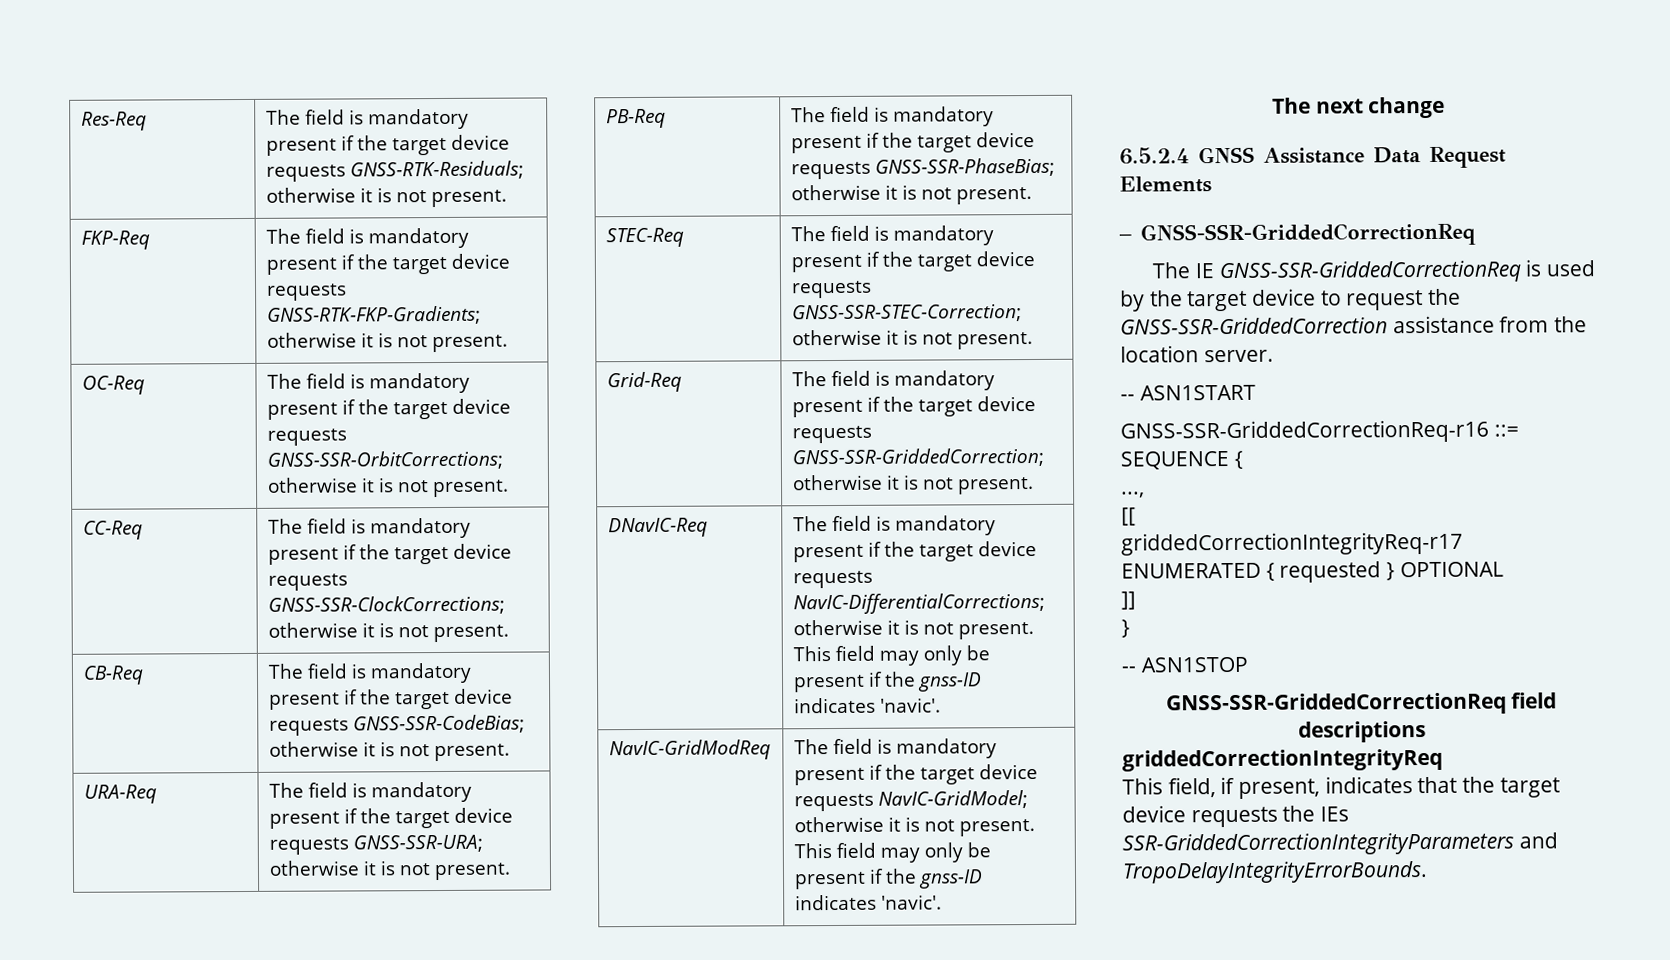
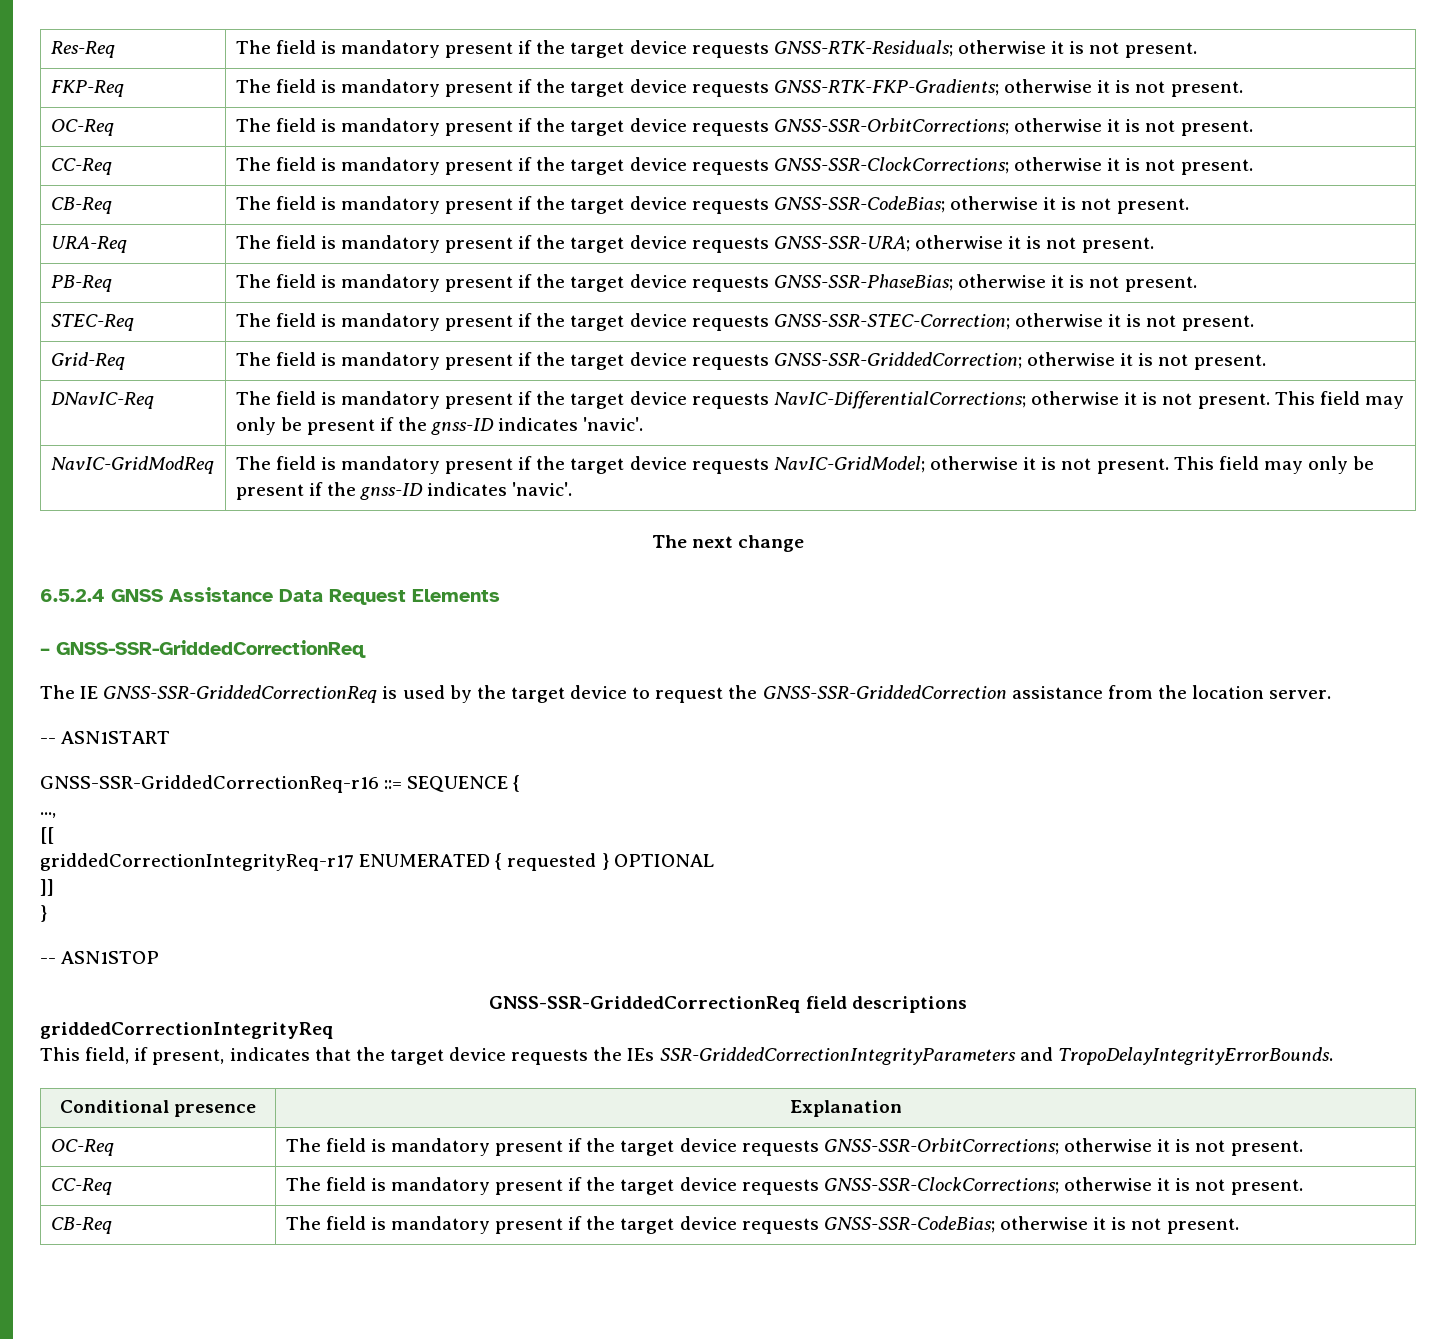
(1428, 872) none -> [59,1100,257,1117] [789,1100,902,1117] [50,1139,114,1156] [285,1138,1303,1156] [50,1178,112,1195] [285,1177,1303,1195] [50,1217,112,1234] [285,1216,1239,1234] // Conditional presence | Explanation // OC-Req | The field is mandatory present if the target device requests GNSS-SSR-OrbitCorrections; otherwise it is not present. // CC-Req | The field is mandatory present if the target device requests GNSS-SSR-ClockCorrections; otherwise it is not present. // CB-Req | The field is mandatory present if the target device requests GNSS-SSR-CodeBias; otherwise it is not present.

